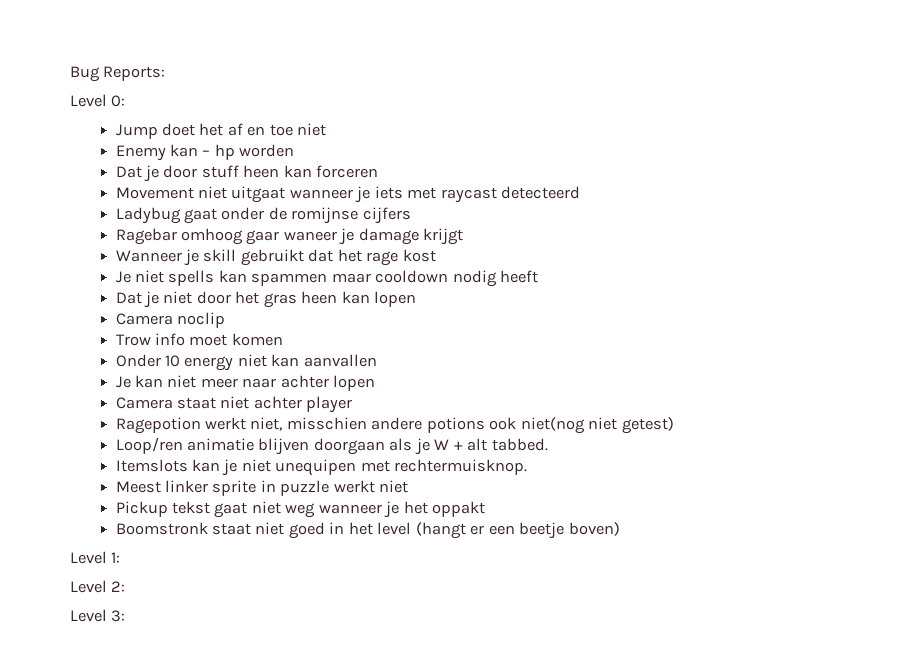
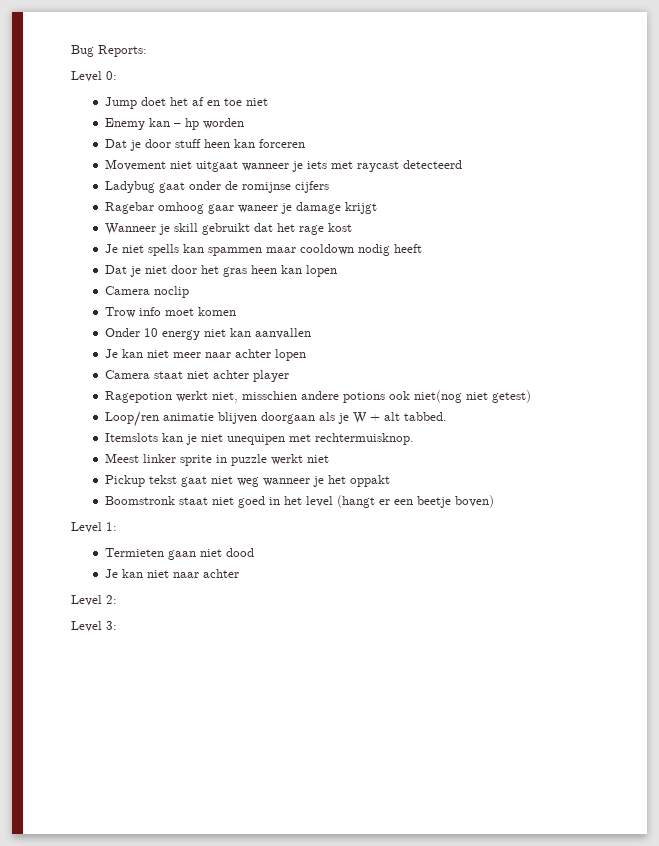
(121, 557) none -> [105,548,255,560] [105,569,240,578] // Termieten gaan niet dood // Je kan niet naar achter

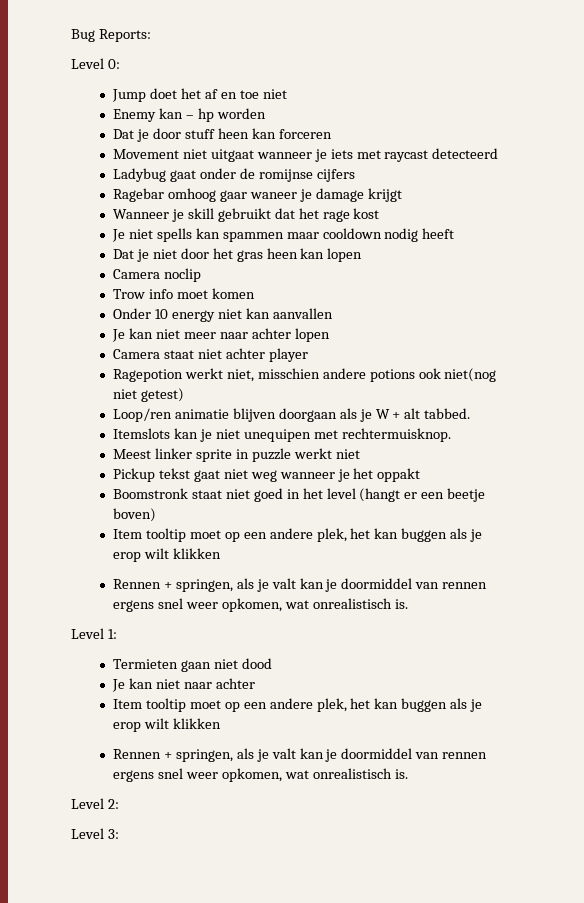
(495, 501) none -> [113,528,483,542] [113,548,221,562] [113,578,488,592] [113,598,408,612] // Item tooltip moet op een andere plek, het kan buggen als je erop wilt klikken // Rennen + springen, als je valt kan je doormiddel van rennen ergens snel weer opkomen, wat onrealistisch is.
(240, 573) none -> [113,698,483,712] [113,718,221,732] [113,748,488,762] [113,768,408,782] // Item tooltip moet op een andere plek, het kan buggen als je erop wilt klikken // Rennen + springen, als je valt kan je doormiddel van rennen ergens snel weer opkomen, wat onrealistisch is.

